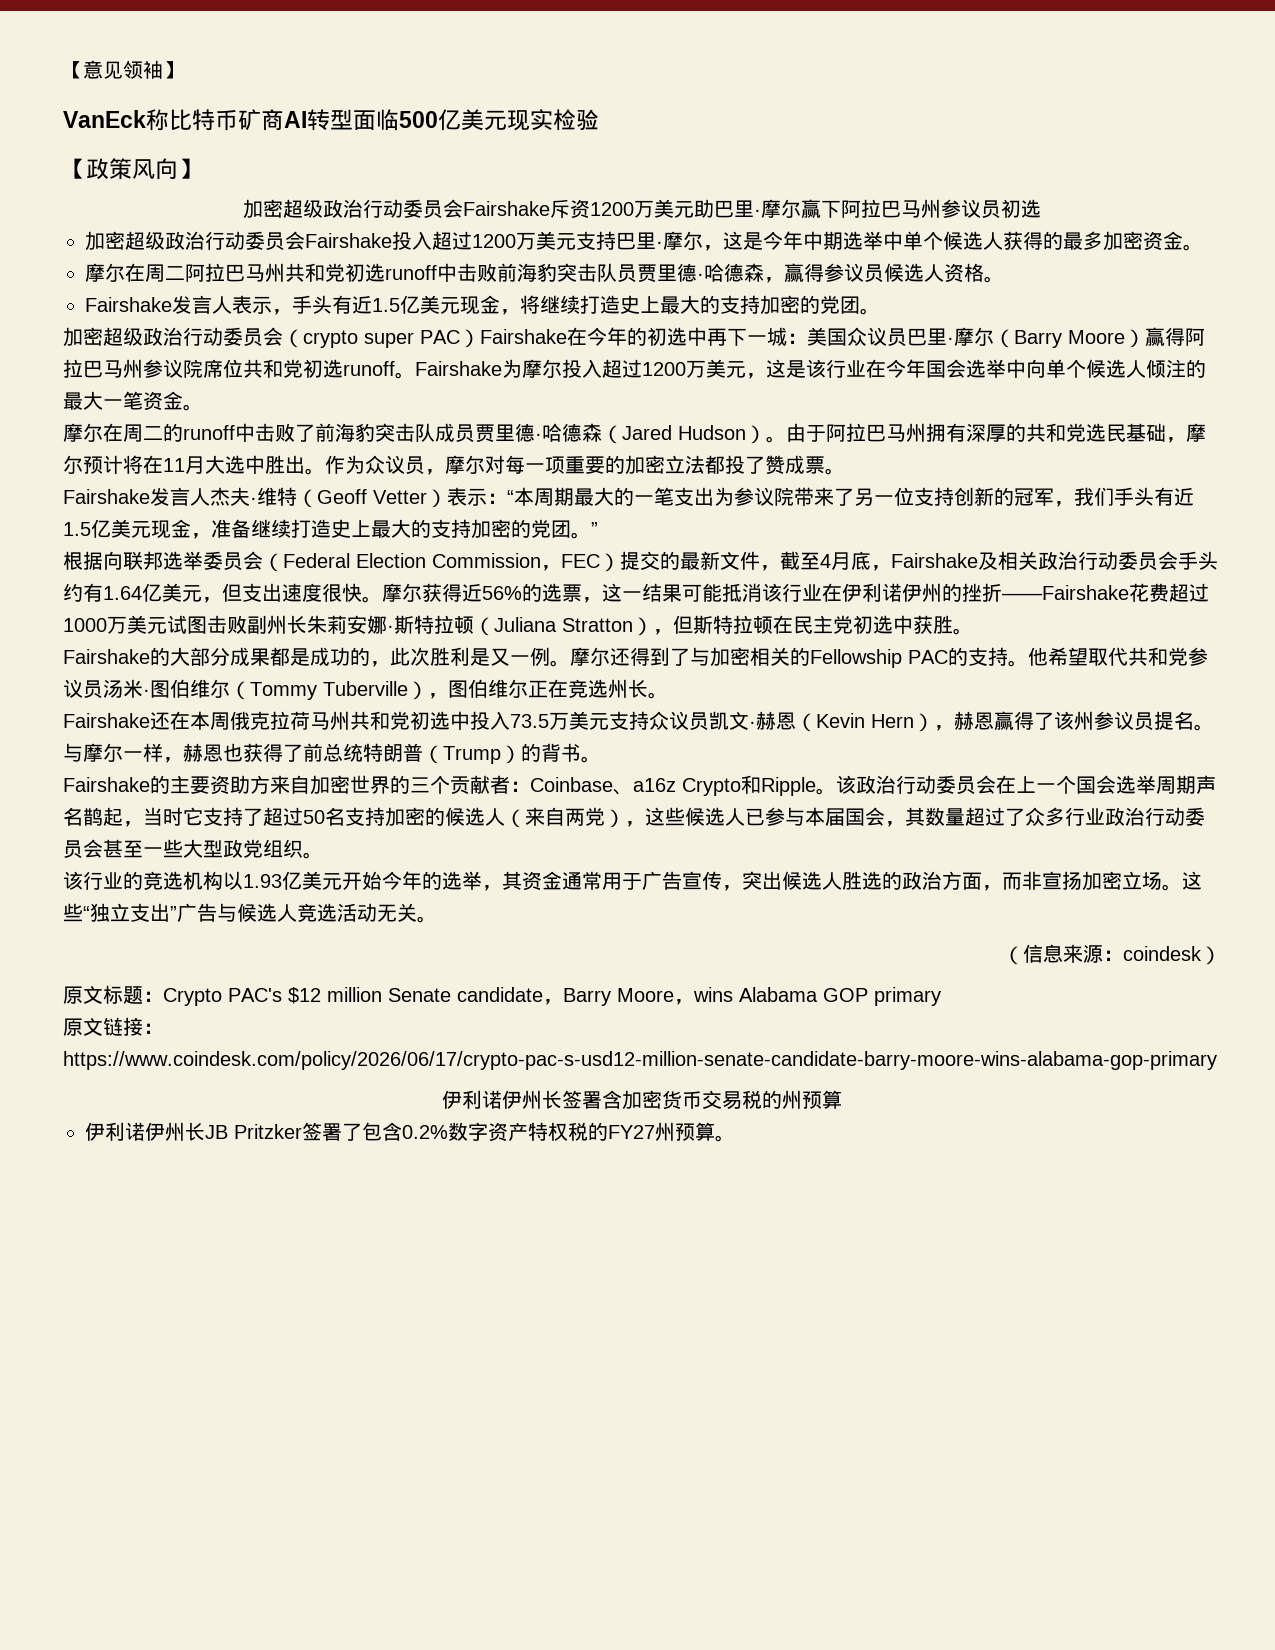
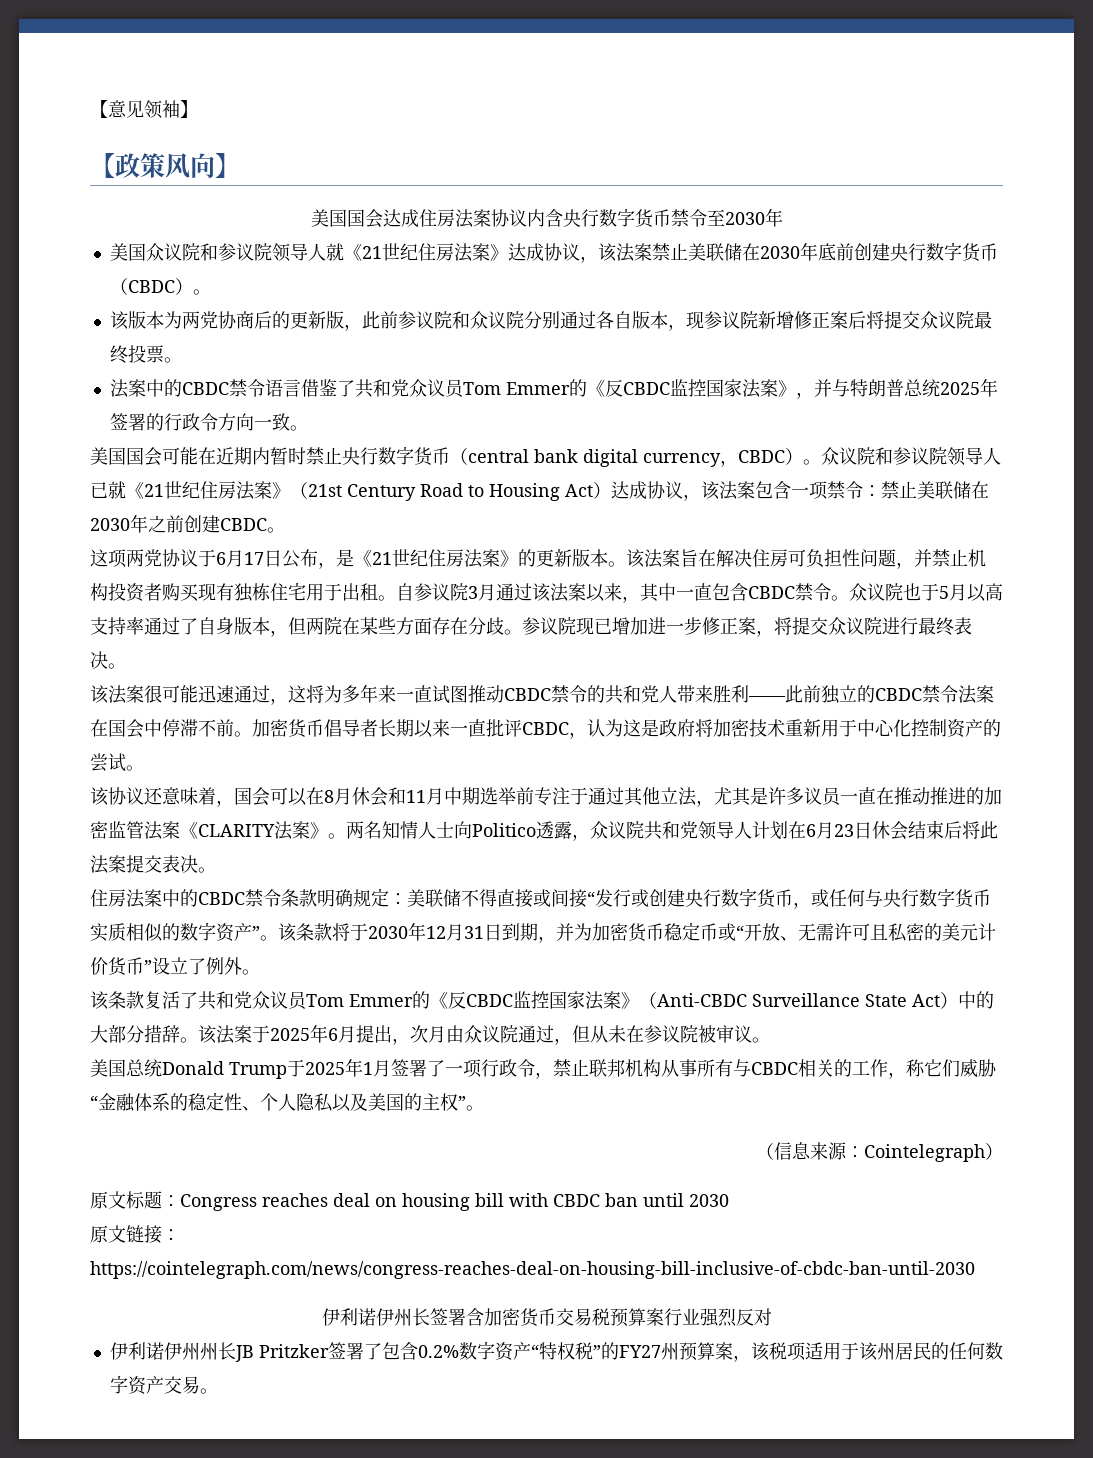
[63,109,599,131] [63,158,201,180] [243,199,1041,219] [85,231,1203,251] [85,263,1004,283] [85,295,880,315] [63,327,1205,348] [63,359,1206,379] [63,391,203,411] [63,423,1206,444] [63,455,845,475] [63,487,1194,508] [63,519,598,539] [63,551,1218,572] [63,583,1209,603] [63,615,973,636] [63,647,1208,668] [63,679,668,700] [63,711,1214,732] [63,743,601,764] [63,775,1216,796] [63,807,1205,828] [63,839,323,859] [63,871,1202,891] [63,903,417,922] VanEck称比特币矿商AI转型面临500亿美元现实检验 // 【政策风向】 // 加密超级政治行动委员会Fairshake斥资1200万美元助巴里·摩尔赢下阿拉巴马州参议员初选 // 加密超级政治行动委员会Fairshake投入超过1200万美元支持巴里·摩尔，这是今年中期选举中单个候选人获得的最多加密资金。 // 摩尔在周二阿拉巴马州共和党初选runoff中击败前海豹突击队员贾里德·哈德森，赢得参议员候选人资格。 // Fairshake发言人表示，手头有近1.5亿美元现金，将继续打造史上最大的支持加密的党团。 // 加密超级政治行动委员会（crypto super PAC）Fairshake在今年的初选中再下一城：美国众议员巴里·摩尔（Barry Moore）赢得阿拉巴马州参议院席位共和党初选runoff。Fairshake为摩尔投入超过1200万美元，这是该行业在今年国会选举中向单个候选人倾注的最大一笔资金。 // 摩尔在周二的runoff中击败了前海豹突击队成员贾里德·哈德森（Jared Hudson）。由于阿拉巴马州拥有深厚的共和党选民基础，摩尔预计将在11月大选中胜出。作为众议员，摩尔对每一项重要的加密立法都投了赞成票。 // Fairshake发言人杰夫·维特（Geoff Vetter）表示：“本周期最大的一笔支出为参议院带来了另一位支持创新的冠军，我们手头有近1.5亿美元现金，准备继续打造史上最大的支持加密的党团。” // 根据向联邦选举委员会（Federal Election Commission，FEC）提交的最新文件，截至4月底，Fairshake及相关政治行动委员会手头约有1.64亿美元，但支出速度很快。摩尔获得近56%的选票，这一结果可能抵消该行业在伊利诺伊州的挫折——Fairshake花费超过1000万美元试图击败副州长朱莉安娜·斯特拉顿（Juliana Stratton），但斯特拉顿在民主党初选中获胜。 // Fairshake的大部分成果都是成功的，此次胜利是又一例。摩尔还得到了与加密相关的Fellowship PAC的支持。他希望取代共和党参议员汤米·图伯维尔（Tommy Tuberville），图伯维尔正在竞选州长。 // Fairshake还在本周俄克拉荷马州共和党初选中投入73.5万美元支持众议员凯文·赫恩（Kevin Hern），赫恩赢得了该州参议员提名。与摩尔一样，赫恩也获得了前总统特朗普（Trump）的背书。 // Fairshake的主要资助方来自加密世界的三个贡献者：Coinbase、a16z Crypto和Ripple。该政治行动委员会在上一个国会选举周期声名鹊起，当时它支持了超过50名支持加密的候选人（来自两党），这些候选人已参与本届国会，其数量超过了众多行业政治行动委员会甚至一些大型政党组织。 // 该行业的竞选机构以1.93亿美元开始今年的选举，其资金通常用于广告宣传，突出候选人胜选的政治方面，而非宣扬加密立场。这些“独立支出”广告与候选人竞选活动无关 -> [90,153,240,178] [310,208,783,228] [109,242,998,263] [109,278,211,295] [109,311,992,331] [109,345,182,364] [109,378,998,399] [109,413,308,431] [90,446,1001,467] [90,481,989,501] [90,514,285,533] [90,549,986,569] [90,582,1003,603] [90,617,972,637] [90,651,126,669] [90,684,994,705] [90,719,1001,739] [90,753,144,772] [90,787,1002,807] [90,821,998,841] [90,855,216,874] [90,888,991,909] [90,922,996,943] [90,957,260,976] [90,991,994,1010] [90,1024,770,1045] [90,1058,997,1079] [90,1092,466,1112] 【政策风向】 // 美国国会达成住房法案协议内含央行数字货币禁令至2030年 // 美国众议院和参议院领导人就《21世纪住房法案》达成协议，该法案禁止美联储在2030年底前创建央行数字货币（CBDC）。 // 该版本为两党协商后的更新版，此前参议院和众议院分别通过各自版本，现参议院新增修正案后将提交众议院最终投票。 // 法案中的CBDC禁令语言借鉴了共和党众议员Tom Emmer的《反CBDC监控国家法案》，并与特朗普总统2025年签署的行政令方向一致。 // 美国国会可能在近期内暂时禁止央行数字货币（central bank digital currency，CBDC）。众议院和参议院领导人已就《21世纪住房法案》（21st Century Road to Housing Act）达成协议，该法案包含一项禁令：禁止美联储在2030年之前创建CBDC。 // 这项两党协议于6月17日公布，是《21世纪住房法案》的更新版本。该法案旨在解决住房可负担性问题，并禁止机构投资者购买现有独栋住宅用于出租。自参议院3月通过该法案以来，其中一直包含CBDC禁令。众议院也于5月以高支持率通过了自身版本，但两院在某些方面存在分歧。参议院现已增加进一步修正案，将提交众议院进行最终表决。 // 该法案很可能迅速通过，这将为多年来一直试图推动CBDC禁令的共和党人带来胜利——此前独立的CBDC禁令法案在国会中停滞不前。加密货币倡导者长期以来一直批评CBDC，认为这是政府将加密技术重新用于中心化控制资产的尝试。 // 该协议还意味着，国会可以在8月休会和11月中期选举前专注于通过其他立法，尤其是许多议员一直在推动推进的加密监管法案《CLARITY法案》。两名知情人士向Politico透露，众议院共和党领导人计划在6月23日休会结束后将此法案提交表决。 // 住房法案中的CBDC禁令条款明确规定：美联储不得直接或间接“发行或创建央行数字货币，或任何与央行数字货币实质相似的数字资产”。该条款将于2030年12月31日到期，并为加密货币稳定币或“开放、无需许可且私密的美元计价货币”设立了例外。 // 该条款复活了共和党众议员Tom Emmer的《反CBDC监控国家法案》（Anti-CBDC Surveillance State Act）中的大部分措辞。该法案于2025年6月提出，次月由众议院通过，但从未在参议院被审议。 // 美国总统Donald Trump于2025年1月签署了一项行政令，禁止联邦机构从事所有与CBDC相关的工作，称它们威胁“金融体系的稳定性、个人隐私以及美国的主权”
[1123,946,1202,961] coindesk -> [864,1144,985,1162] Cointelegraph
[163,987,941,1006] Crypto PAC's $12 million Senate candidate，Barry Moore，wins Alabama GOP primary -> [180,1193,729,1211] Congress reaches deal on housing bill with CBDC ban until 2030
[63,1051,1217,1070] https://www.coindesk.com/policy/2026/06/17/crypto-pac-s-usd12-million-senate-candidate-barry-moore-wins-alabama-gop-primary -> [90,1261,975,1279] https://cointelegraph.com/news/congress-reaches-deal-on-housing-bill-inclusive-of-cbdc-ban-until-2030
[762,1090,842,1110] [85,1122,185,1142] 的州预算 // 伊利诺伊州 -> [609,1308,772,1327] [109,1342,218,1360] 预算案行业强烈反对 // 伊利诺伊州州
[528,1122,715,1142] 特权税的FY27州预算 -> [530,1342,1003,1362] [109,1375,200,1395] “特权税”的FY27州预算案，该税项适用于该州居民的任何数字资产交易

